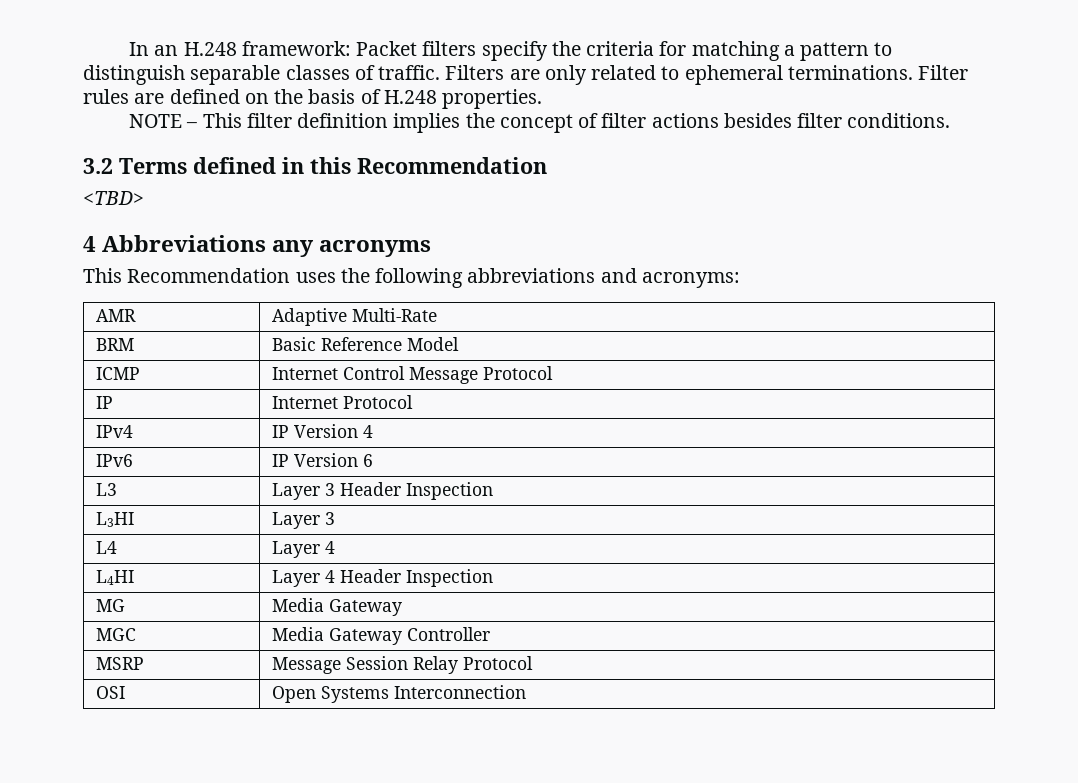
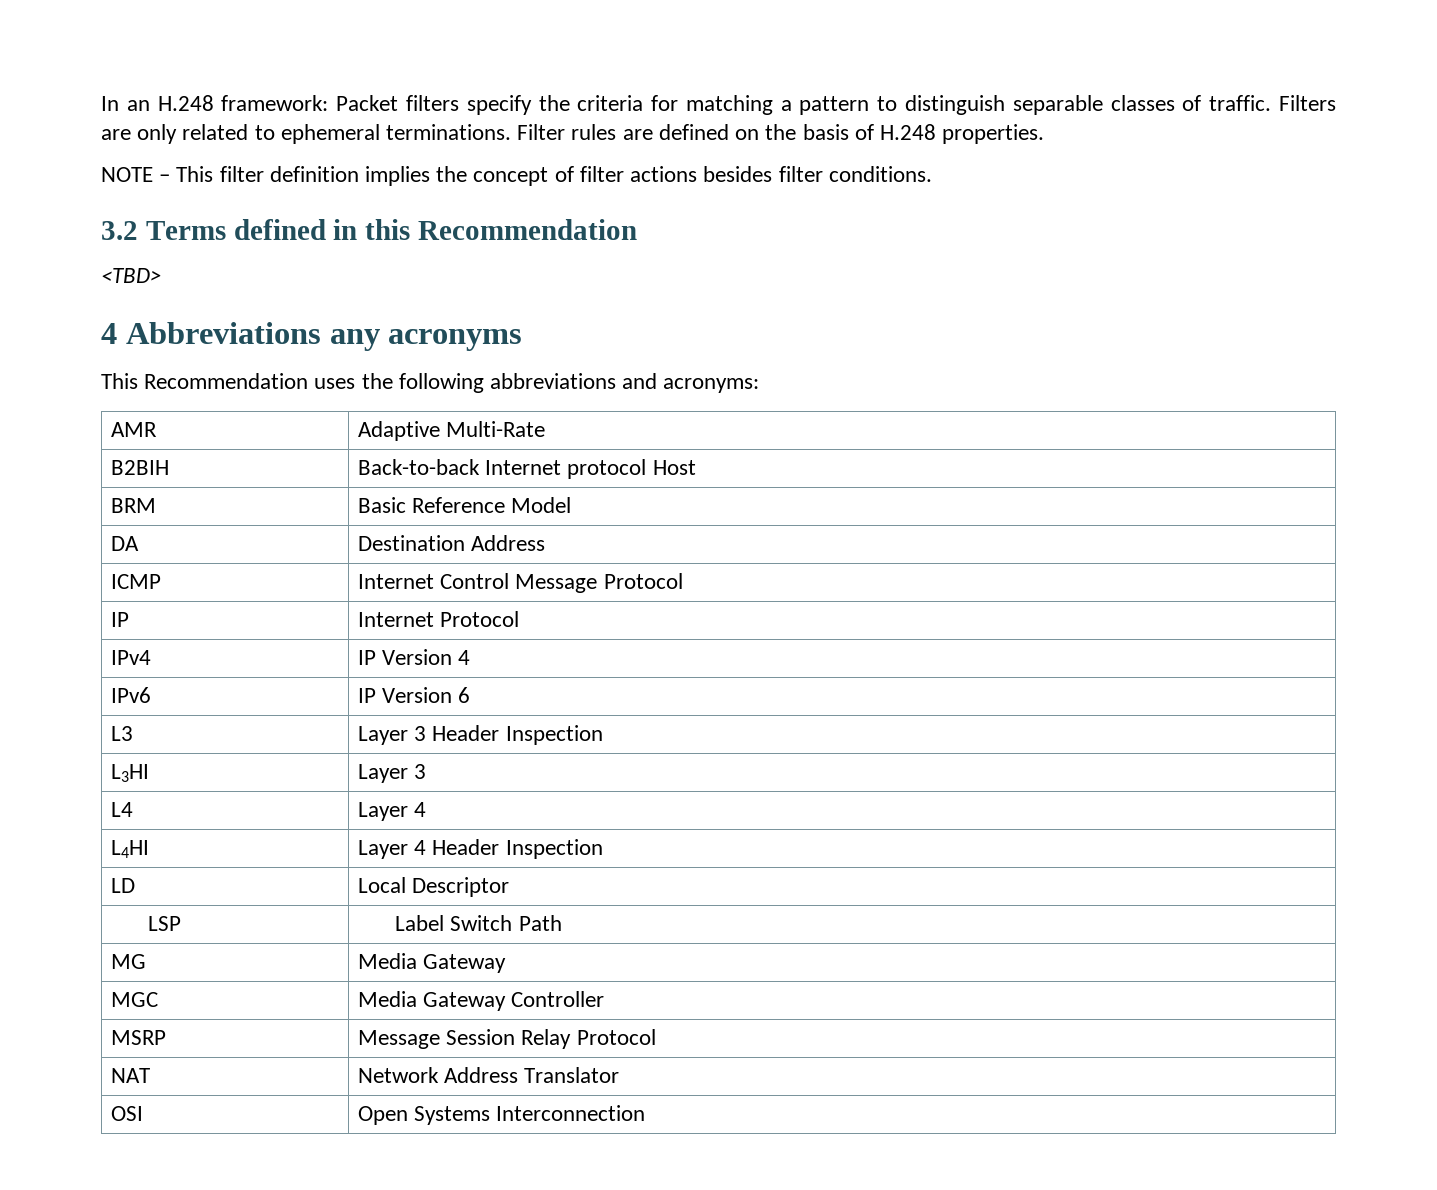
(437, 315) none -> [111,460,170,475] [358,459,696,479] // B2BIH | Back-to-back Internet protocol Host
(459, 344) none -> [111,536,140,551] [358,535,546,551] // DA | Destination Address
(493, 578) none -> [111,878,136,893] [358,877,510,897] [148,916,182,931] [395,915,562,931] // LD | Local Descriptor // LSP | Label Switch Path
(533, 663) none -> [111,1068,151,1083] [358,1067,620,1083] // NAT | Network Address Translator

